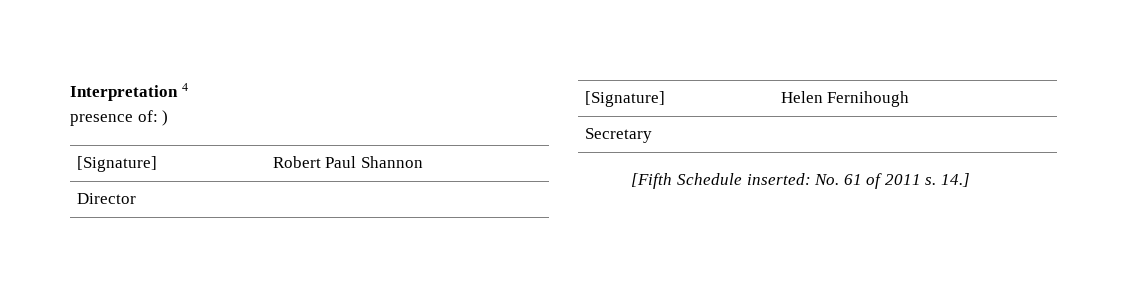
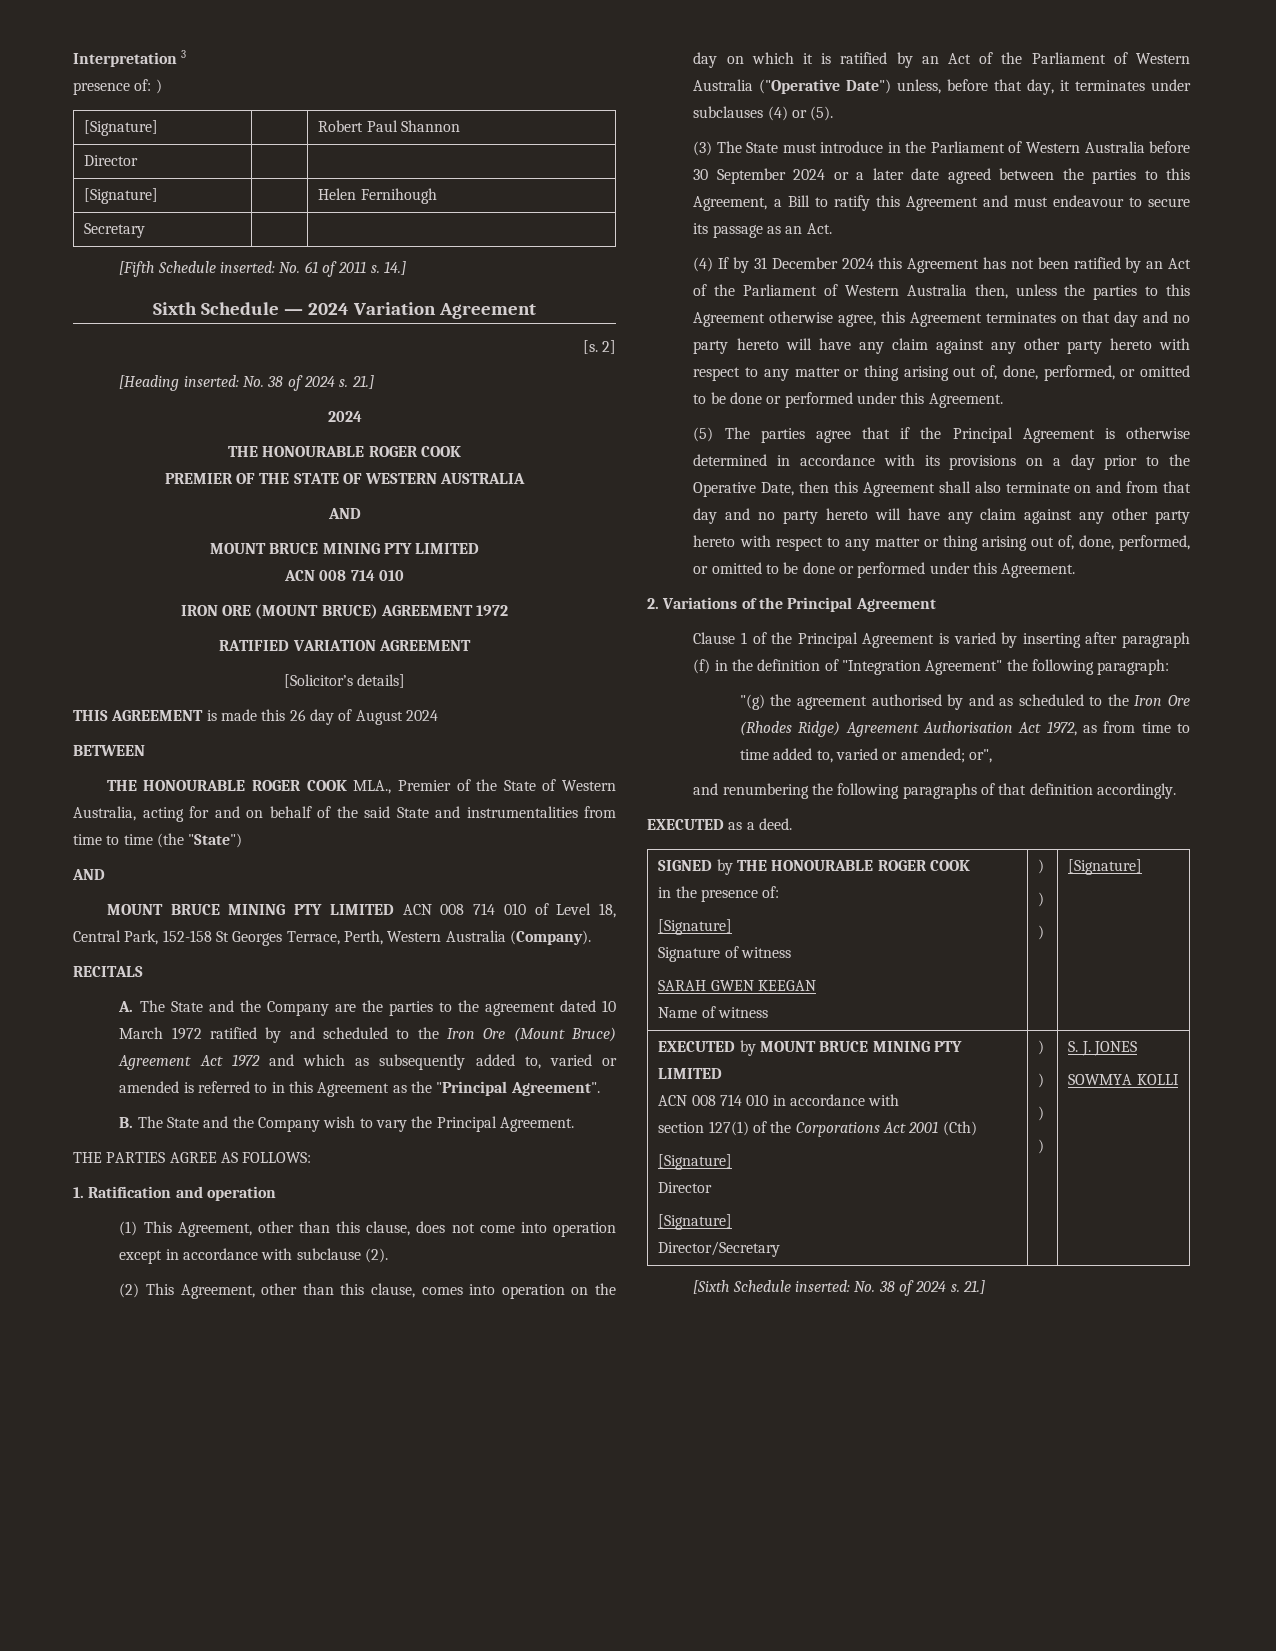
[181,83,188,91] 4 -> [181,50,187,58] 3
(971, 180) none -> [153,302,536,319] [582,340,617,354] [119,375,374,391] [327,411,362,422] [228,446,461,457] [164,473,526,484] [327,508,361,519] [209,543,480,554] [284,570,404,581] [180,604,509,619] [219,640,471,651] [283,674,406,688] [73,709,438,725] [73,745,145,756] [106,779,616,794] [73,806,616,822] [73,833,243,848] [72,869,105,880] [106,903,617,918] [73,930,591,946] [73,966,143,977] [118,1000,617,1016] [119,1027,616,1043] [118,1054,617,1070] [119,1081,600,1097] [119,1116,574,1132] [73,1152,312,1163] [73,1186,276,1201] [119,1221,616,1237] [119,1248,389,1264] [119,1283,617,1299] [693,52,1190,68] [693,79,1191,95] [693,106,834,121] [693,141,1190,156] [693,168,1190,184] [693,195,1190,211] [693,223,832,238] [693,257,1191,273] [693,284,1190,300] [693,311,1190,327] [693,338,1190,354] [693,365,1190,381] [693,392,1003,408] [693,427,1190,443] [693,454,1190,470] [693,481,1191,497] [693,508,1190,524] [693,535,1190,551] [693,562,1076,578] [647,597,936,612] [693,632,1190,648] [693,659,1170,675] [739,694,1190,710] [739,721,1190,737] [739,748,992,763] [693,783,1177,799] [647,818,792,830] [658,859,970,875] [658,886,780,902] [658,919,733,935] [658,946,791,962] [658,980,816,991] [658,1006,768,1018] [1038,859,1045,874] [1038,892,1045,907] [1038,925,1045,940] [1068,859,1143,875] [658,1040,962,1056] [658,1068,723,1079] [658,1094,900,1106] [658,1121,977,1137] [658,1154,733,1170] [658,1182,713,1193] [658,1214,733,1230] [658,1241,781,1257] [1038,1040,1045,1055] [1038,1073,1045,1088] [1038,1106,1045,1121] [1038,1139,1045,1154] [1068,1041,1137,1056] [1068,1074,1179,1085] [693,1280,986,1296] // Sixth Schedule — 2024 Variation Agreement // [s. 2] // [Heading inserted: No. 38 of 2024 s. 21.] // 2024 // THE HONOURABLE ROGER COOK // PREMIER OF THE STATE OF WESTERN AUSTRALIA // AND // MOUNT BRUCE MINING PTY LIMITED // ACN 008 714 010 // IRON ORE (MOUNT BRUCE) AGREEMENT 1972 // RATIFIED VARIATION AGREEMENT // [Solicitor’s details] // THIS AGREEMENT is made this 26 day of August 2024 // BETWEEN // THE HONOURABLE ROGER COOK MLA., Premier of the State of Western Australia, acting for and on behalf of the said State and instrumentalities from time to time (the "State") // AND // MOUNT BRUCE MINING PTY LIMITED ACN 008 714 010 of Level 18, Central Park, 152-158 St Georges Terrace, Perth, Western Australia (Company). // RECITALS // A. The State and the Company are the parties to the agreement dated 10 March 1972 ratified by and scheduled to the Iron Ore (Mount Bruce) Agreement Act 1972 and which as subsequently added to, varied or amended is referred to in this Agreement as the "Principal Agreement". // B. The State and the Company wish to vary the Principal Agreement. // THE PARTIES AGREE AS FOLLOWS: // 1. Ratification and operation // (1) This Agreement, other than this clause, does not come into operation except in accordance with subclause (2). // (2) This Agreement, other than this clause, comes into operation on the day on which it is ratified by an Act of the Parliament of Western Australia ("Operative Date") unless, before that day, it terminates under subclauses (4) or (5). // (3) The State must introduce in the Parliament of Western Australia before 30 September 2024 or a later date agreed between the parties to this Agreement, a Bill to ratify this Agreement and must endeavour to secure its passage as an Act. // (4) If by 31 December 2024 this Agreement has not been ratified by an Act of the Parliament of Western Australia then, unless the parties to this Agreement otherwise agree, this Agreement terminates on that day and no party hereto will have any claim against any other party hereto with respect to any matter or thing arising out of, done, performed, or omitted to be done or performed under this Agreement. // (5) The parties agree that if the Principal Agreement is otherwise determined in accordance with its provisions on a day prior to the Operative Date, then this Agreement shall also terminate on and from that day and no party hereto will have any claim against any other party hereto with respect to any matter or thing arising out of, done, performed, or omitted to be done or performed under this Agreement. // 2. Variations of the Principal Agreement // Clause 1 of the Principal Agreement is varied by inserting after paragraph (f) in the definition of "Integration Agreement" the following paragraph: // "(g) the agreement authorised by and as scheduled to the Iron Ore (Rhodes Ridge) Agreement Authorisation Act 1972, as from time to time added to, varied or amended; or", // and renumbering the following paragraphs of that definition accordingly. // EXECUTED as a deed. // SIGNED by THE HONOURABLE ROGER COOK // in the presence of: // [Signature] // Signature of witness // SARAH GWEN KEEGAN // Name of witness | ) // ) // ) | [Signature] // EXECUTED by MOUNT BRUCE MINING PTY LIMITED // ACN 008 714 010 in accordance with // section 127(1) of the Corporations Act 2001 (Cth) // [Signature] // Director // [Signature] // Director/Secretary | ) // ) // ) // ) | S. J. JONES // SOWMYA KOLLI // [Sixth Schedule inserted: No. 38 of 2024 s. 21.]

